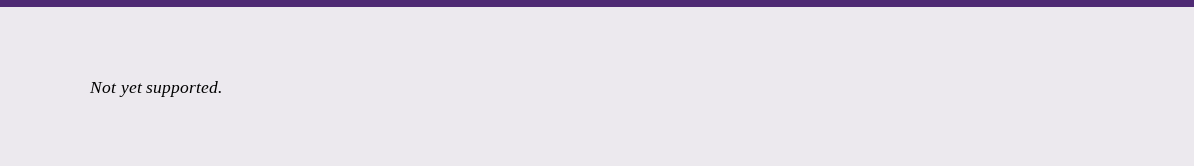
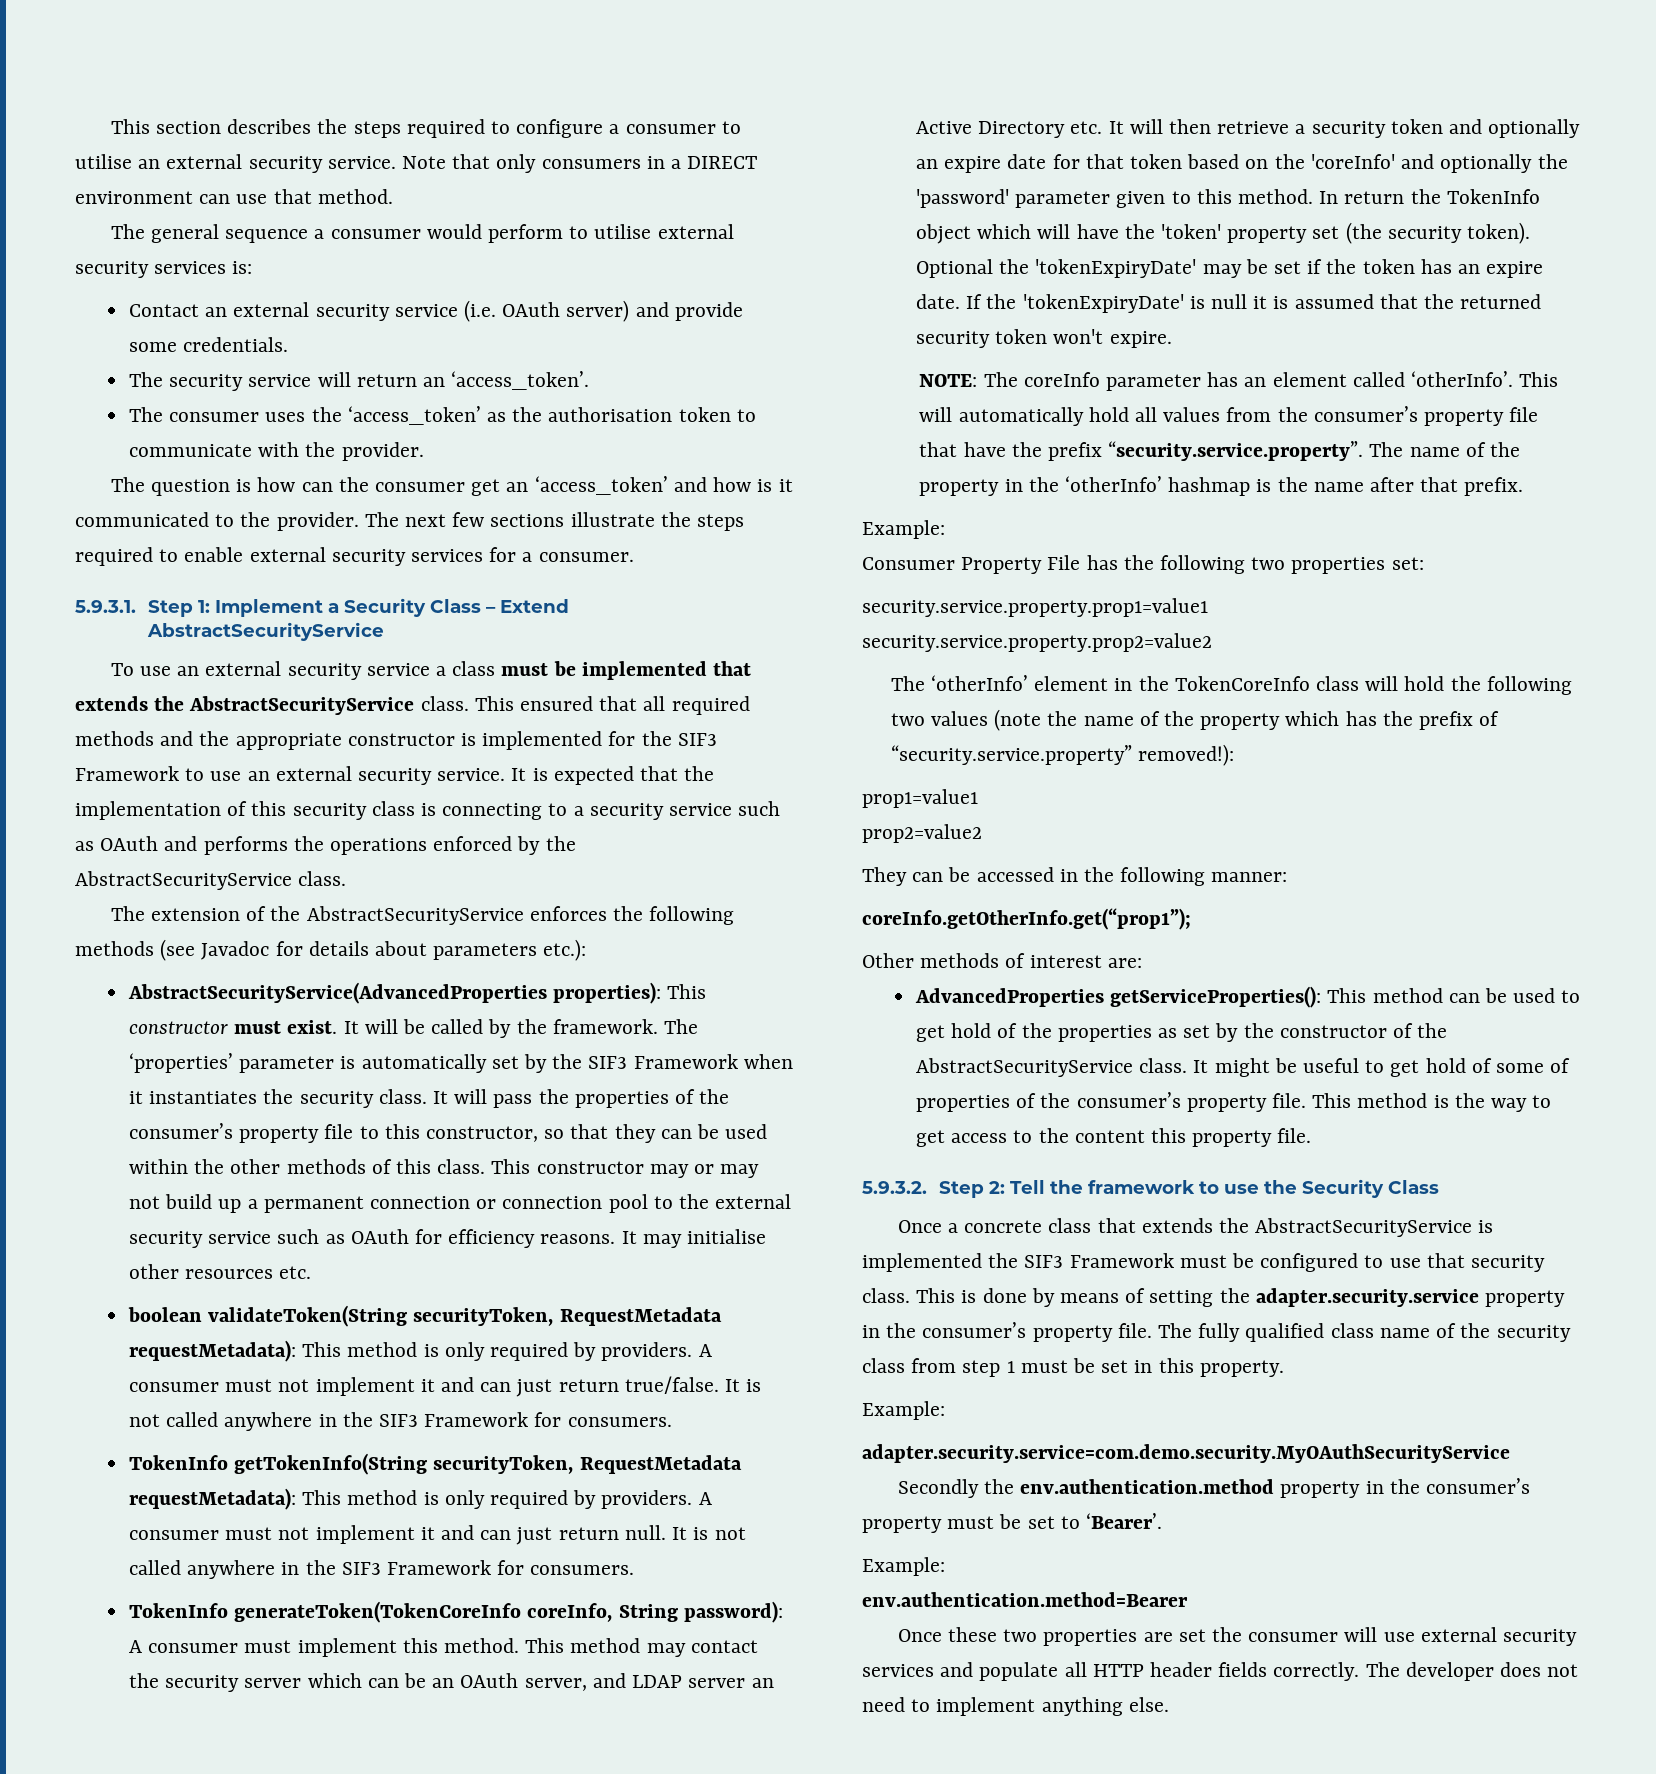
[89,81,223,97] Not yet supported. -> [110,119,741,138] [75,154,758,173] [75,189,393,204] [110,224,734,243] [75,261,253,278] [128,300,743,322] [128,337,289,352] [128,371,590,391] [128,406,756,425] [128,442,424,461] [110,476,793,496] [75,512,745,531] [75,547,634,566] [75,598,569,617] [146,622,384,641] [110,661,752,680] [75,696,750,715] [75,731,717,750] [75,766,715,785] [75,801,781,820] [75,836,576,855] [75,871,347,890] [110,906,735,925] [75,939,587,961] [127,982,707,1004] [128,1019,699,1038] [128,1053,793,1073] [128,1089,730,1108] [128,1123,768,1143] [128,1159,760,1178] [128,1194,792,1213] [128,1229,767,1248] [128,1264,312,1279] [127,1305,722,1327] [128,1340,712,1362] [128,1376,762,1397] [128,1412,672,1431] [128,1453,742,1475] [128,1488,712,1510] [128,1525,746,1545] [128,1560,635,1579] [128,1601,783,1623] [128,1638,758,1657] [128,1673,774,1692] [915,119,1581,138] [915,154,1568,173] [915,189,1540,208] [915,222,1531,244] [915,259,1544,278] [915,294,1542,313] [915,329,1172,348] [919,371,1559,391] [919,406,1539,426] [919,441,1521,461] [919,476,1524,496] [862,520,945,539] [862,555,1424,574] [862,598,1208,617] [862,633,1212,652] [890,675,1572,695] [890,709,1500,731] [890,744,1234,766] [862,789,978,808] [862,824,982,843] [862,867,1288,886] [862,908,1191,930] [862,953,1142,968] [914,986,1581,1008] [915,1023,1448,1042] [915,1058,1571,1077] [915,1092,1552,1112] [915,1128,1312,1147] [862,1179,1439,1198] [897,1218,1494,1237] [862,1253,1546,1272] [862,1288,1566,1307] [862,1322,1571,1342] [862,1358,1284,1377] [862,1401,945,1420] [862,1444,1510,1463] [897,1478,1531,1498] [862,1513,1163,1533] [862,1557,945,1576] [862,1592,1188,1607] [897,1627,1578,1646] [862,1662,1579,1681] [862,1697,1169,1716] This section describes the steps required to configure a consumer to utilise an external security service. Note that only consumers in a DIRECT environment can use that method. // The general sequence a consumer would perform to utilise external security services is: // Contact an external security service (i.e. OAuth server) and provide some credentials. // The security service will return an ‘access_token’. // The consumer uses the ‘access_token’ as the authorisation token to communicate with the provider. // The question is how can the consumer get an ‘access_token’ and how is it communicated to the provider. The next few sections illustrate the steps required to enable external security services for a consumer. // 5.9.3.1. Step 1: Implement a Security Class – Extend AbstractSecurityService // To use an external security service a class must be implemented that extends the AbstractSecurityService class. This ensured that all required methods and the appropriate constructor is implemented for the SIF3 Framework to use an external security service. It is expected that the implementation of this security class is connecting to a security service such as OAuth and performs the operations enforced by the AbstractSecurityService class. // The extension of the AbstractSecurityService enforces the following methods (see Javadoc for details about parameters etc.): // AbstractSecurityService(AdvancedProperties properties): This constructor must exist. It will be called by the framework. The ‘properties’ parameter is automatically set by the SIF3 Framework when it instantiates the security class. It will pass the properties of the consumer’s property file to this constructor, so that they can be used within the other methods of this class. This constructor may or may not build up a permanent connection or connection pool to the external security service such as OAuth for efficiency reasons. It may initialise other resources etc. // boolean validateToken(String securityToken, RequestMetadata requestMetadata): This method is only required by providers. A consumer must not implement it and can just return true/false. It is not called anywhere in the SIF3 Framework for consumers. // TokenInfo getTokenInfo(String securityToken, RequestMetadata requestMetadata): This method is only required by providers. A consumer must not implement it and can just return null. It is not called anywhere in the SIF3 Framework for consumers. // TokenInfo generateToken(TokenCoreInfo coreInfo, String password): A consumer must implement this method. This method may contact the security server which can be an OAuth server, and LDAP server an Active Directory etc. It will then retrieve a security token and optionally an expire date for that token based on the 'coreInfo' and optionally the 'password' parameter given to this method. In return the TokenInfo object which will have the 'token' property set (the security token). Optional the 'tokenExpiryDate' may be set if the token has an expire date. If the 'tokenExpiryDate' is null it is assumed that the returned security token won't expire. // NOTE: The coreInfo parameter has an element called ‘otherInfo’. This will automatically hold all values from the consumer’s property file that have the prefix “security.service.property”. The name of the property in the ‘otherInfo’ hashmap is the name after that prefix. // Example: // Consumer Property File has the following two properties set: // security.service.property.prop1=value1 // security.service.property.prop2=value2 // The ‘otherInfo’ element in the TokenCoreInfo class will hold the following two values (note the name of the property which has the prefix of “security.service.property” removed!): // prop1=value1 // prop2=value2 // They can be accessed in the following manner: // coreInfo.getOtherInfo.get(“prop1”); // Other methods of interest are: // AdvancedProperties getServiceProperties(): This method can be used to get hold of the properties as set by the constructor of the AbstractSecurityService class. It might be useful to get hold of some of properties of the consumer’s property file. This method is the way to get access to the content this property file. // 5.9.3.2. Step 2: Tell the framework to use the Security Class // Once a concrete class that extends the AbstractSecurityService is implemented the SIF3 Framework must be configured to use that security class. This is done by means of setting the adapter.security.service property in the consumer’s property file. The fully qualified class name of the security class from step 1 must be set in this property. // Example: // adapter.security.service=com.demo.security.MyOAuthSecurityService // Secondly the env.authentication.method property in the consumer’s property must be set to ‘Bearer’. // Example: // env.authentication.method=Bearer // Once these two properties are set the consumer will use external security services and populate all HTTP header fields correctly. The developer does not need to implement anything else.

